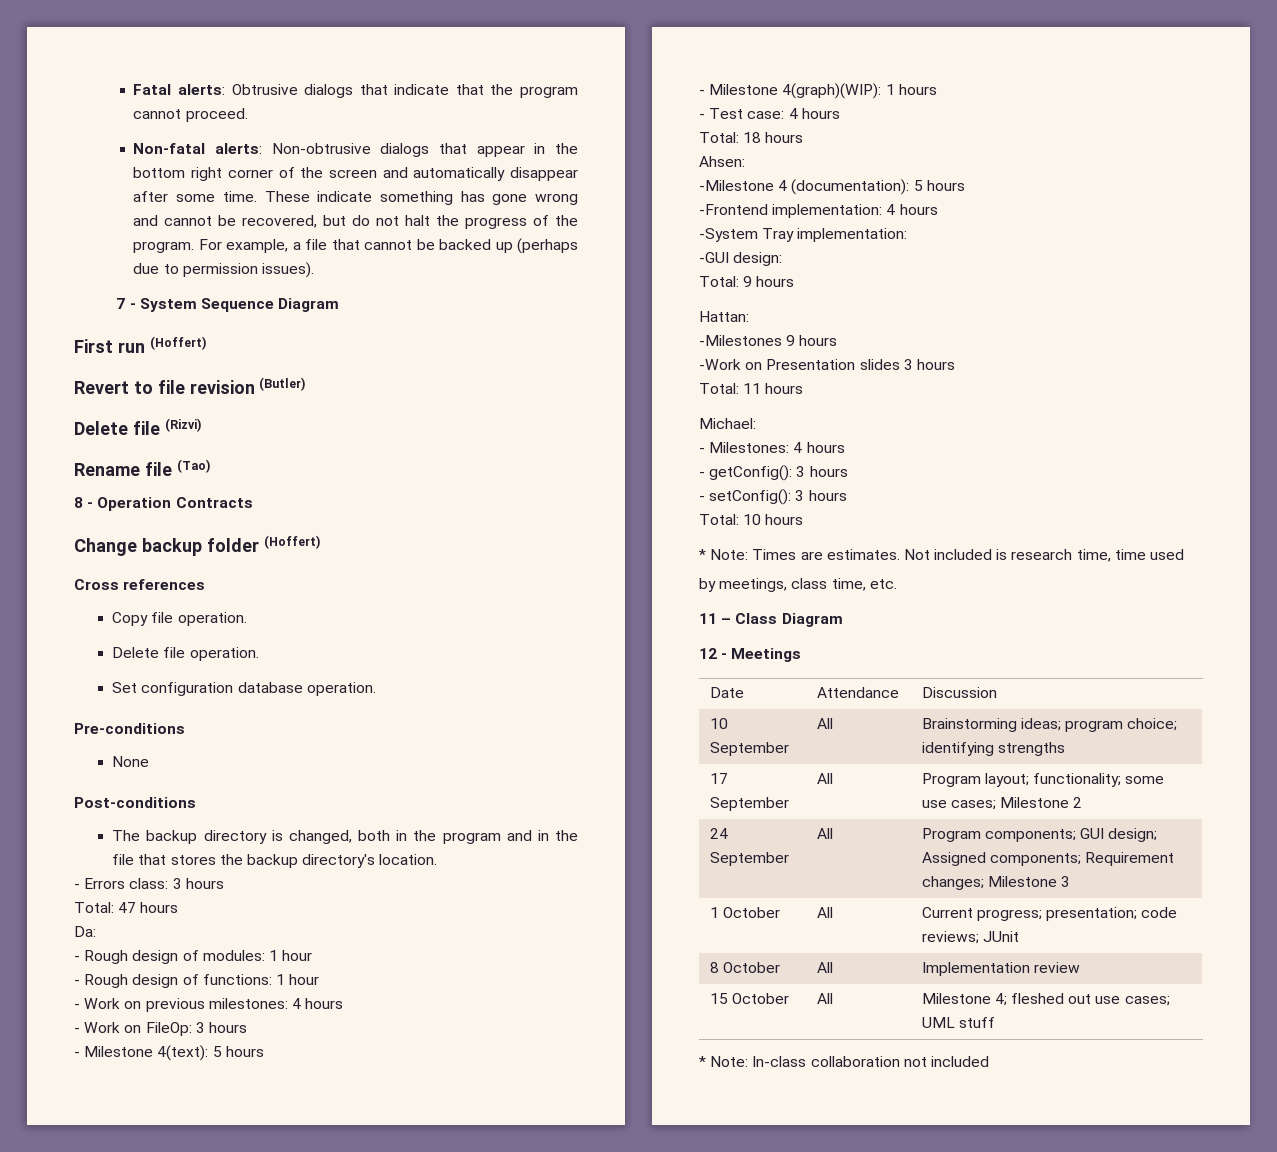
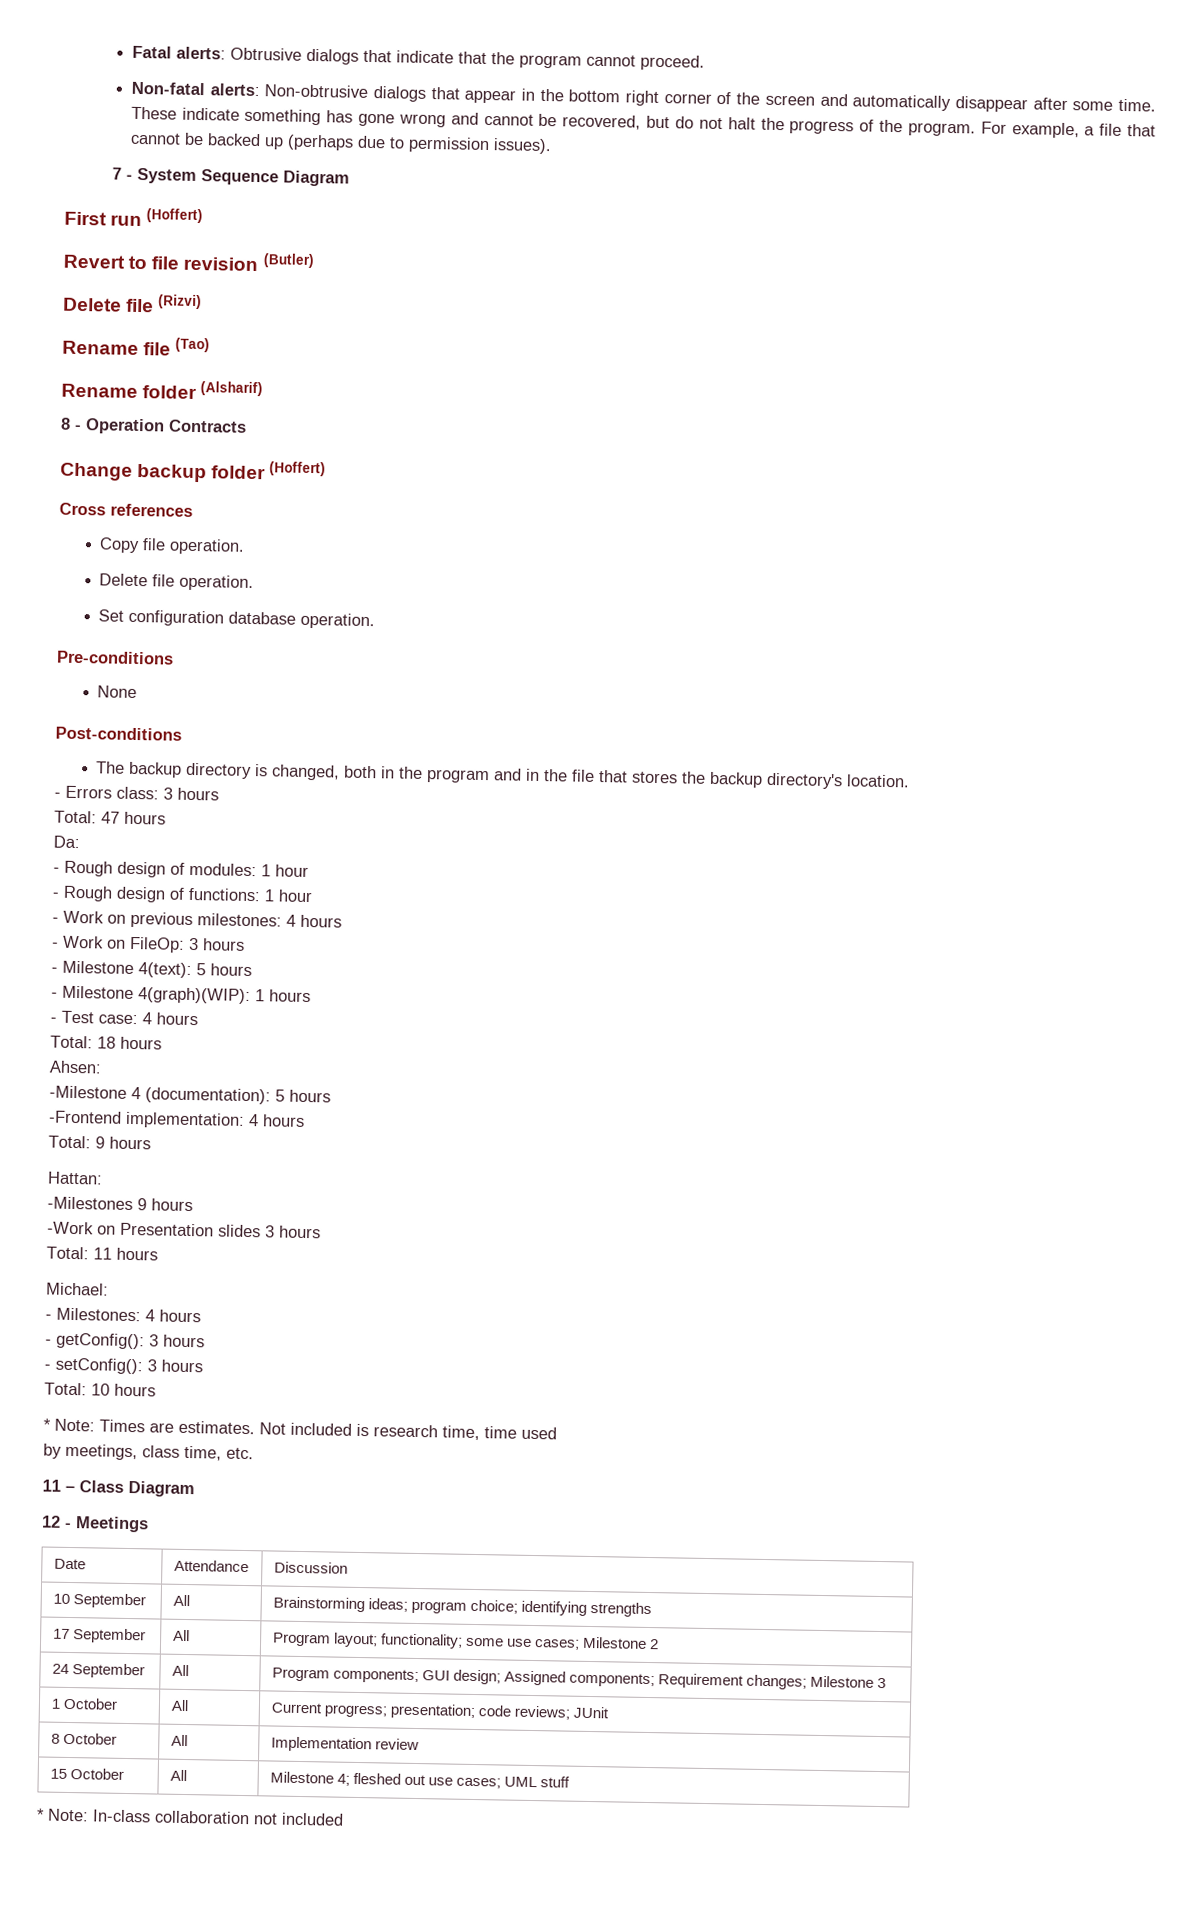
(210, 466) none -> [61,381,264,400] // Rename folder (Alsharif)
[699,228,908,242] [699,252,783,266] // -System Tray implementation: // -GUI design: -> (305, 1120) none

